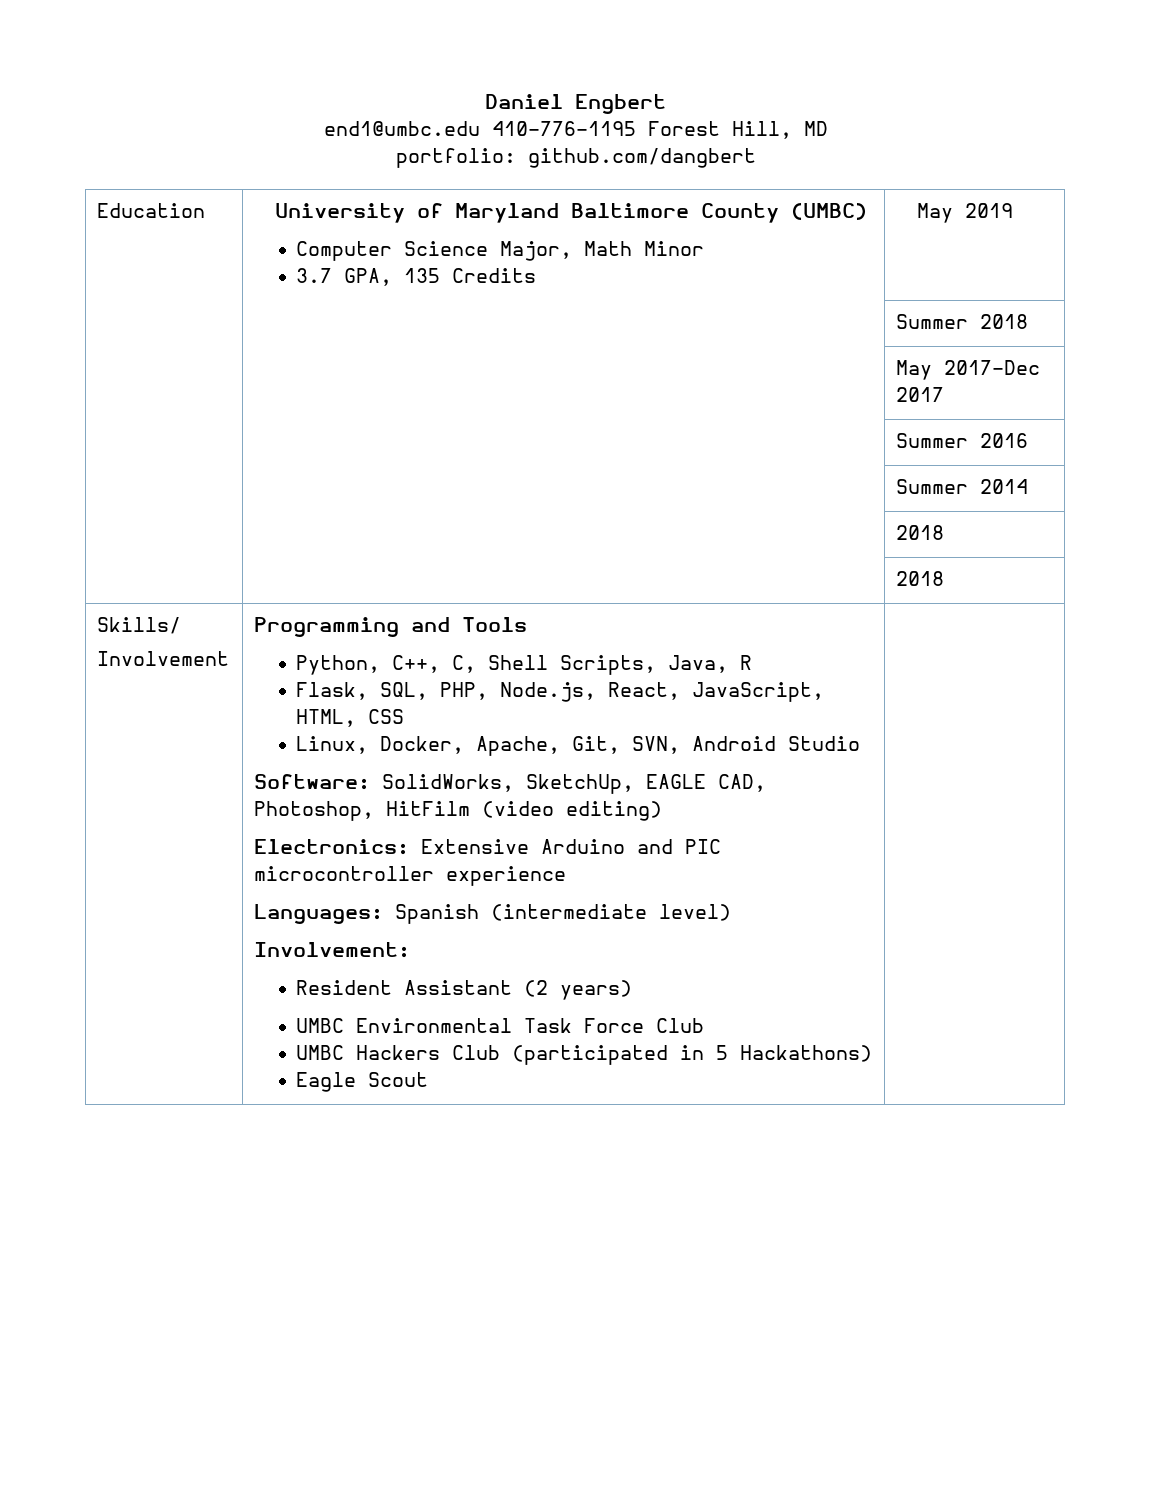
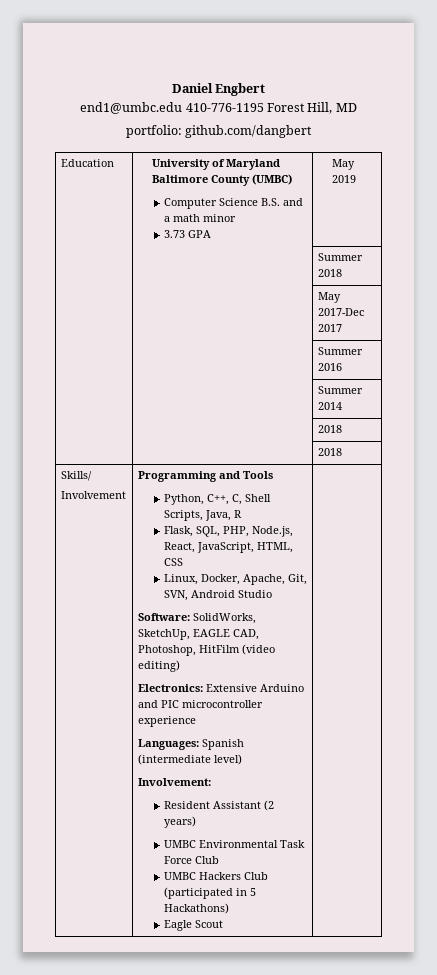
[500,241,705,261] [296,268,537,286] Major, Math Minor // 3.7 GPA, 135 Credits -> [260,198,303,206] [163,214,236,222] [163,230,211,238] B.S. and a math minor // 3.73 GPA

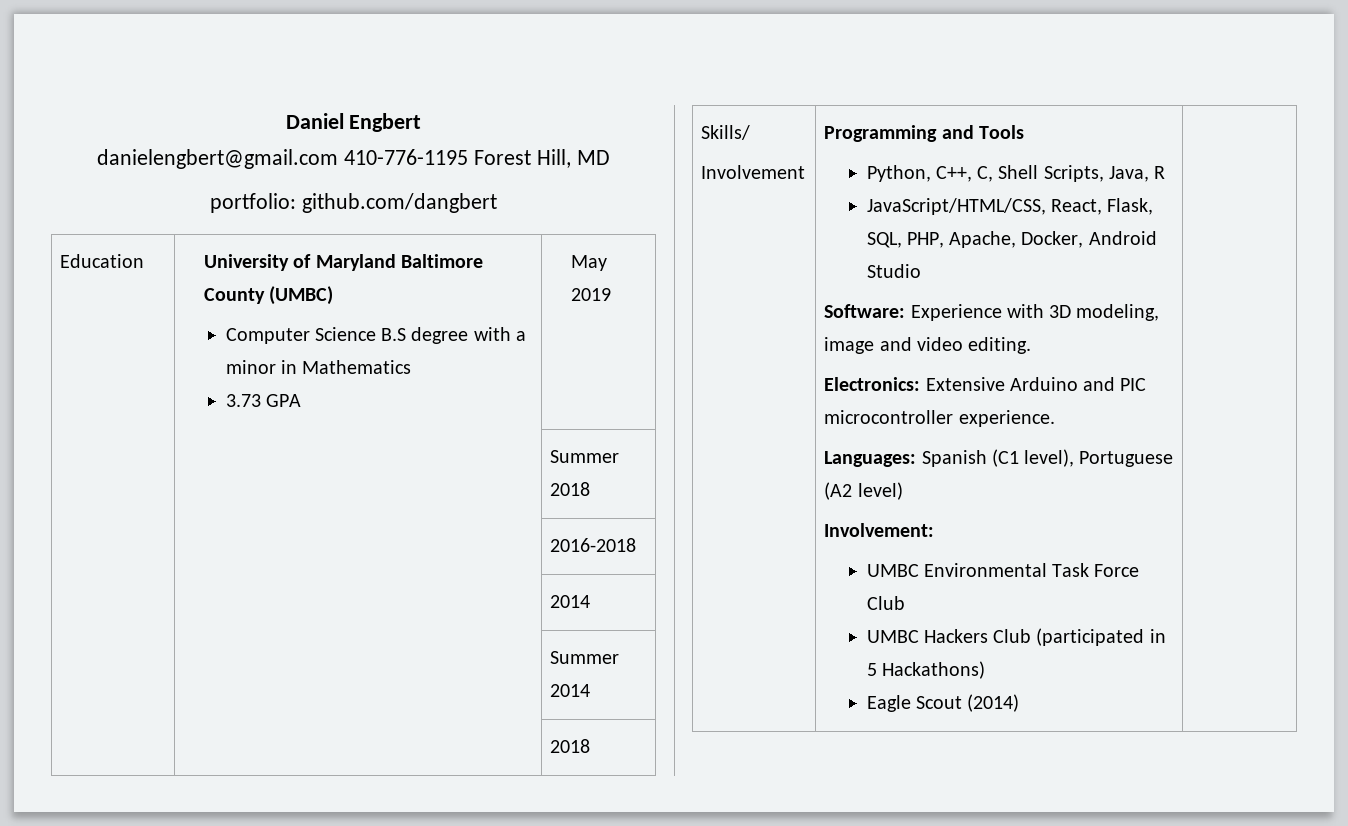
[80,102,183,114] end1@umbc.edu -> [97,149,339,169] danielengbert@gmail.com
[260,198,303,206] [163,214,200,222] B.S. and a math -> [381,327,526,344] B.S degree with a
(236, 218) none -> [280,360,412,374] in Mathematics
[317,292,341,303] [317,308,364,316] [317,324,342,332] [317,347,363,355] [317,363,342,371] May 2017-Dec 2017 // | | Summer 2016 -> [550,538,637,552] [550,595,591,608] 2016-2018 // | | 2014
[317,448,342,456] // | | 2018 -> (591, 746) none
(242, 514) none -> [866,198,1102,215] JavaScript/HTML/CSS, React,
[251,526,293,537] [163,542,293,553] [163,558,183,566] [163,574,307,585] [163,590,272,601] [137,613,256,624] [137,629,259,640] [137,644,275,656] [137,660,180,672] Node.js, React, JavaScript, HTML, CSS // Linux, Docker, Apache, Git, SVN, Android Studio // Software: SolidWorks, SketchUp, EAGLE CAD, Photoshop, HitFilm (video editing) -> [949,231,1157,248] [866,264,921,278] [824,304,1160,321] [824,337,1032,354] Apache, Docker, Android Studio // Software: Experience with 3D modeling, image and video editing.
[137,716,196,727] experience -> [958,410,1055,427] experience.
[137,754,242,765] [137,778,211,786] [163,800,274,811] [163,816,196,828] (intermediate level) // Involvement: // Resident Assistant (2 years) -> [991,449,1174,467] [824,482,903,500] [824,523,935,537] (C1 level), Portuguese (A2 level) // Involvement:
(223, 924) none -> [967,694,1020,712] (2014)

